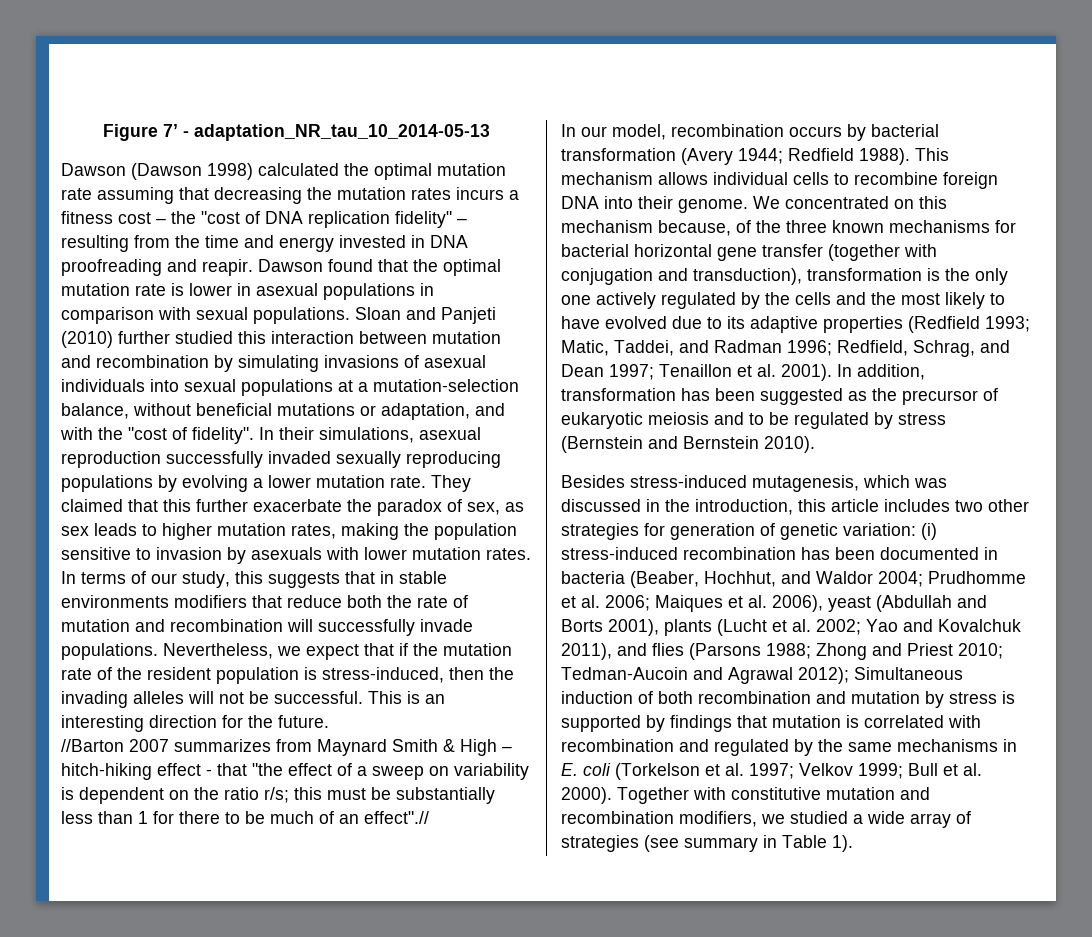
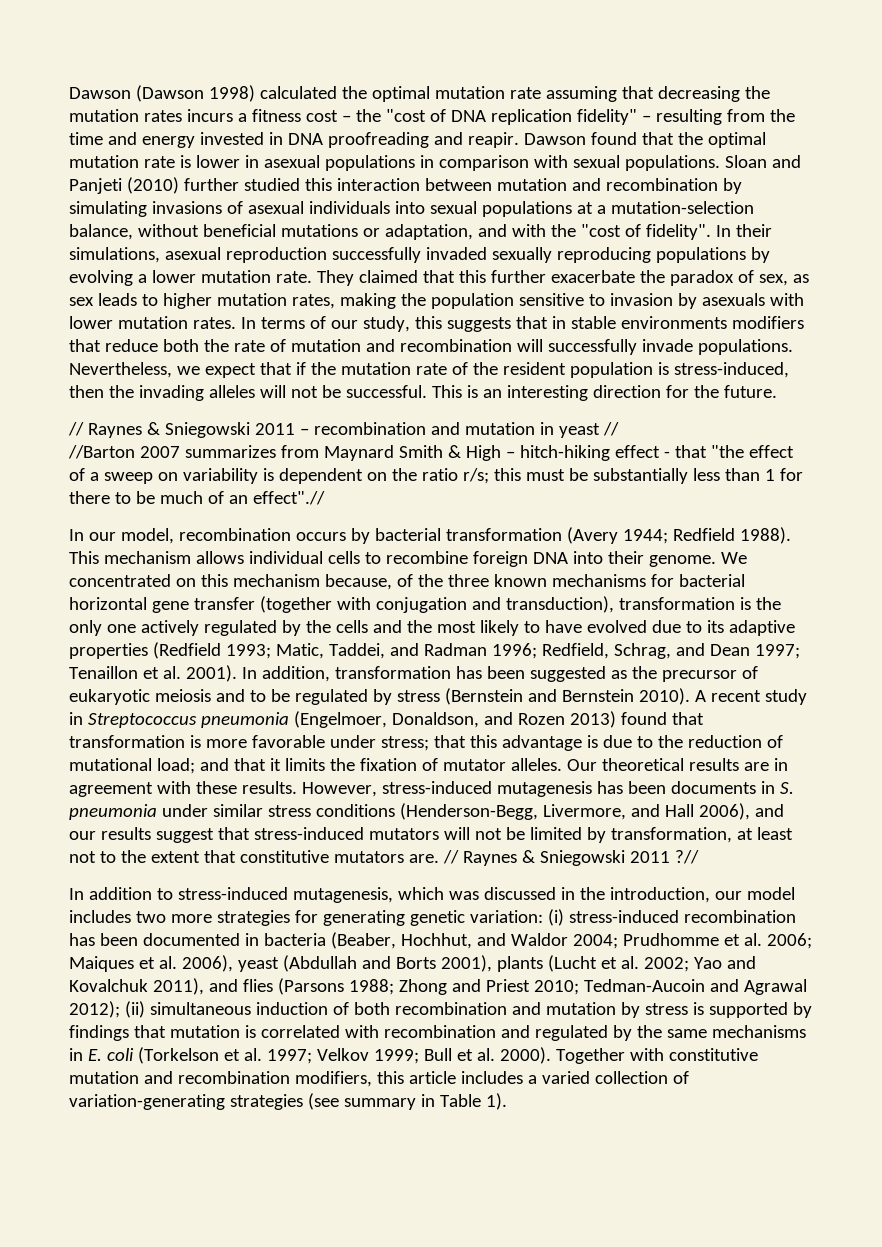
[102,124,490,141] Figure 7’ - adaptation_NR_tau_10_2014-05-13 // -> (69, 93) none
(329, 721) none -> [68,422,619,438] // // Raynes & Sniegowski 2011 – recombination and mutation in yeast //
[561,475,625,488] // Besides -> [694,689,807,705] [69,711,704,728] [69,735,783,751] [69,758,788,774] [69,781,794,797] [69,803,784,820] [69,827,793,843] [69,850,699,866] [69,887,173,900] A recent study in Streptococcus pneumonia (Engelmoer, Donaldson, and Rozen 2013) found that transformation is more favorable under stress; that this advantage is due to the reduction of mutational load; and that it limits the fixation of mutator alleles. Our theoretical results are in agreement with these results. However, stress-induced mutagenesis has been documents in S. pneumonia under similar stress conditions (Henderson-Begg, Livermore, and Hall 2006), and our results suggest that stress-induced mutators will not be limited by transformation, at least not to the extent that constitutive mutators are. // Raynes & Sniegowski 2011 ?// // In addition to
[798,499,879,512] this article -> [714,887,795,900] our model
[988,499,1029,512] other -> [170,914,212,923] more
[670,523,775,540] generation of -> [322,910,405,926] generating
[854,667,963,680] Simultaneous -> [124,1001,251,1018] (ii) simultaneous
[761,811,971,828] we studied a wide array of -> [376,1071,689,1084] [69,1094,225,1110] this article includes a varied collection of variation-generating

